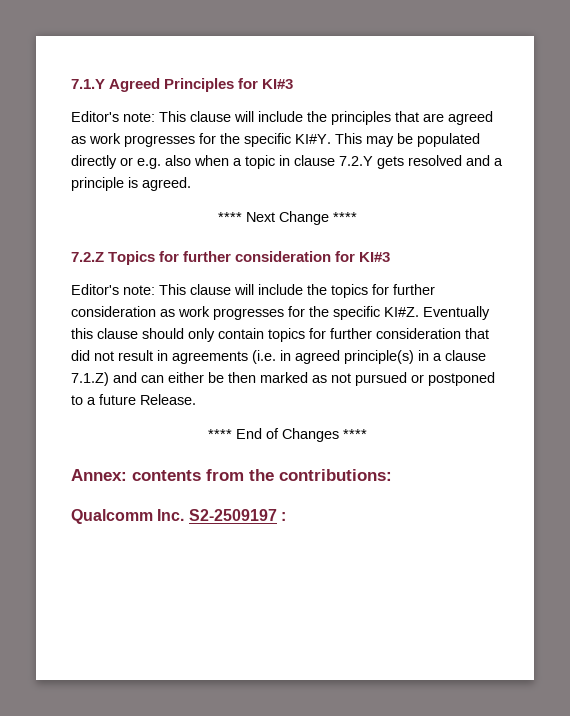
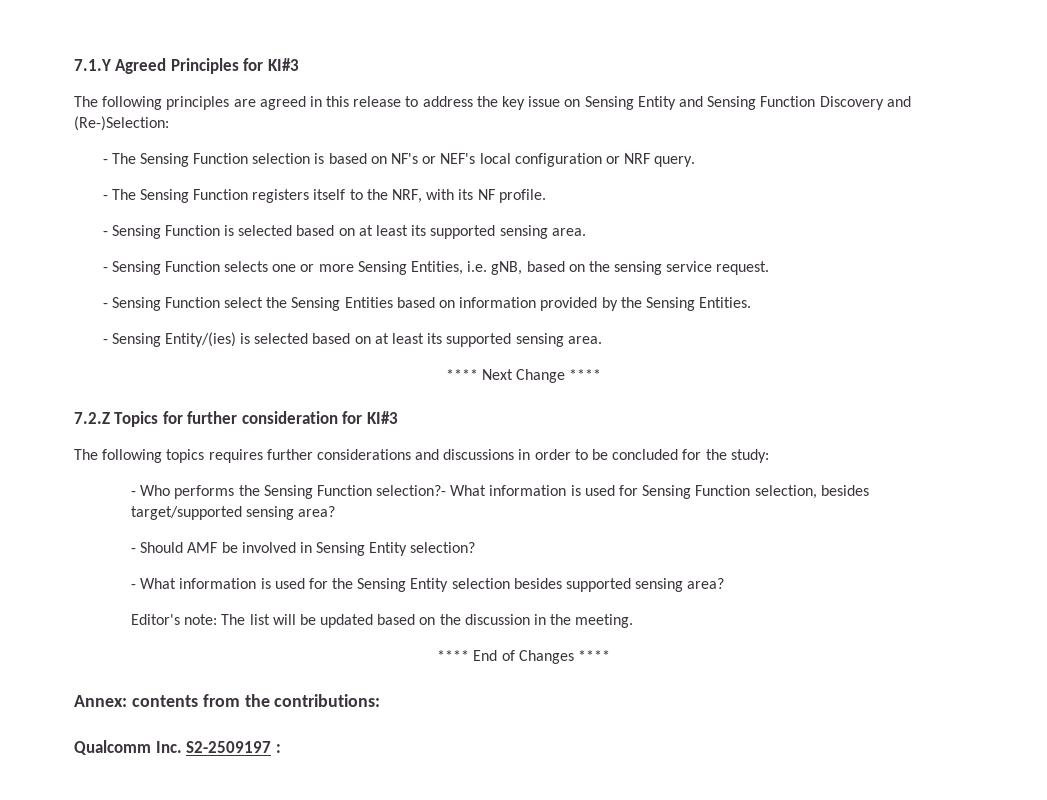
[71,111,493,125] [71,133,480,147] [71,155,503,169] [71,177,191,191] Editor's note: This clause will include the principles that are agreed as work progresses for the specific KI#Y. This may be populated directly or e.g. also when a topic in clause 7.2.Y gets resolved and a principle is agreed. -> [74,96,911,110] [74,116,169,131] [102,153,696,167] [102,189,546,203] [102,225,586,239] [102,261,770,275] [102,297,752,311] [102,332,602,347] The following principles are agreed in this release to address the key issue on Sensing Entity and Sensing Function Discovery and (Re-)Selection: // - The Sensing Function selection is based on NF's or NEF's local configuration or NRF query. // - The Sensing Function registers itself to the NRF, with its NF profile. // - Sensing Function is selected based on at least its supported sensing area. // - Sensing Function selects one or more Sensing Entities, i.e. gNB, based on the sensing service request. // - Sensing Function select the Sensing Entities based on information provided by the Sensing Entities. // - Sensing Entity/(ies) is selected based on at least its supported sensing area.
[71,284,435,298] [71,306,490,320] [71,328,489,342] [71,350,486,364] [71,372,495,386] [71,394,196,405] Editor's note: This clause will include the topics for further consideration as work progresses for the specific KI#Z. Eventually this clause should only contain topics for further consideration that did not result in agreements (i.e. in agreed principle(s) in a clause 7.1.Z) and can either be then marked as not pursued or postponed to a future Release. -> [74,449,769,463] [130,485,869,499] [130,506,336,520] [130,542,476,556] [130,578,725,592] [130,614,634,628] The following topics requires further considerations and discussions in order to be concluded for the study: // - Who performs the Sensing Function selection?- What information is used for Sensing Function selection, besides target/supported sensing area? // - Should AMF be involved in Sensing Entity selection? // - What information is used for the Sensing Entity selection besides supported sensing area? // Editor's note: The list will be updated based on the discussion in the meeting.

